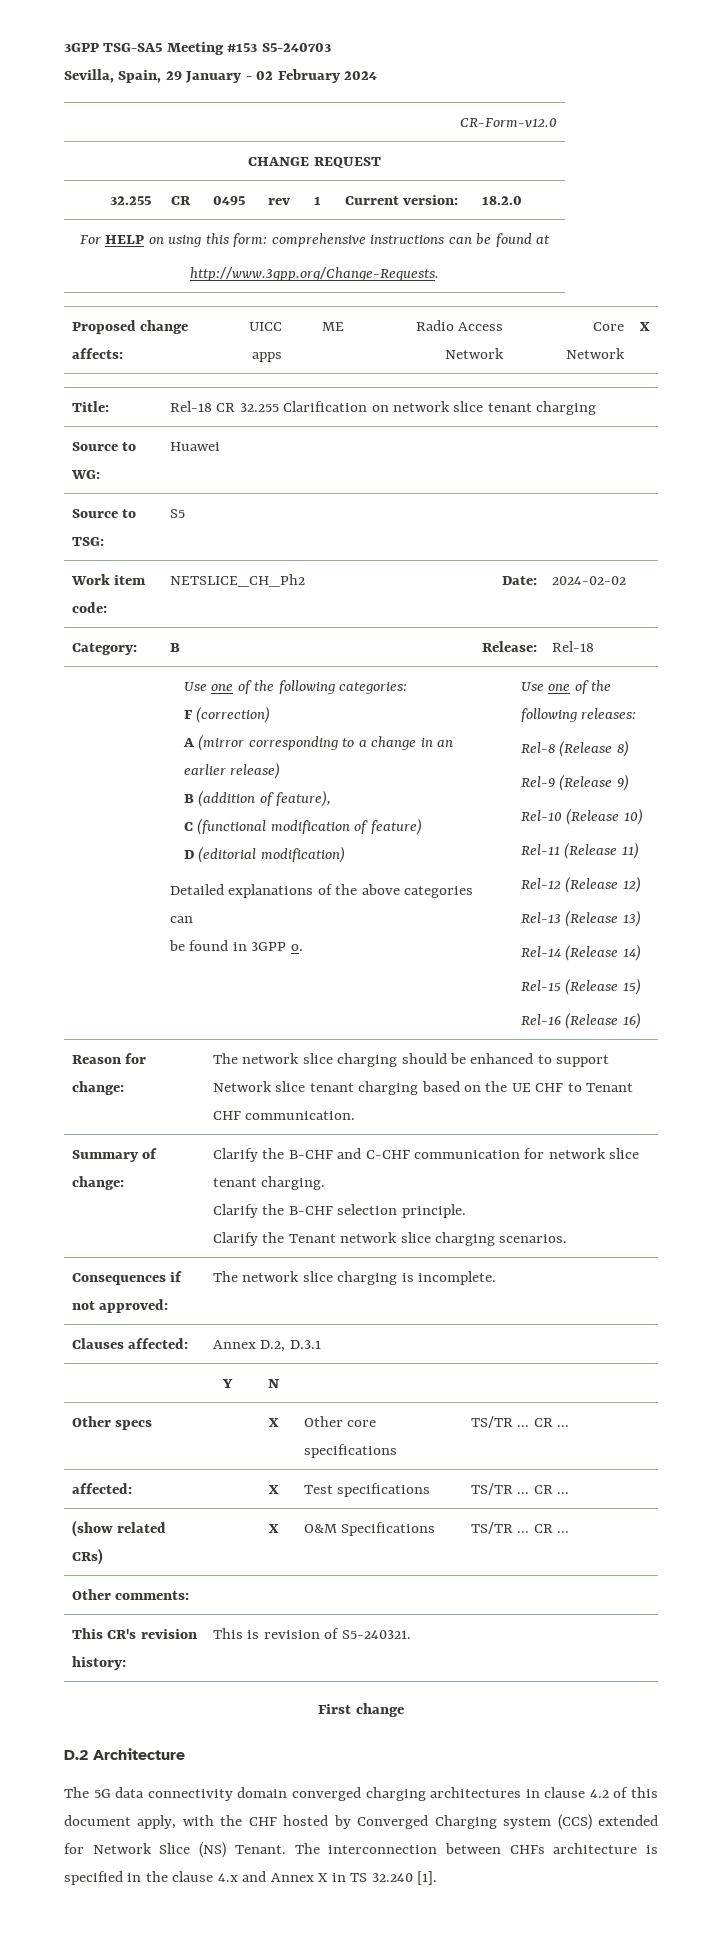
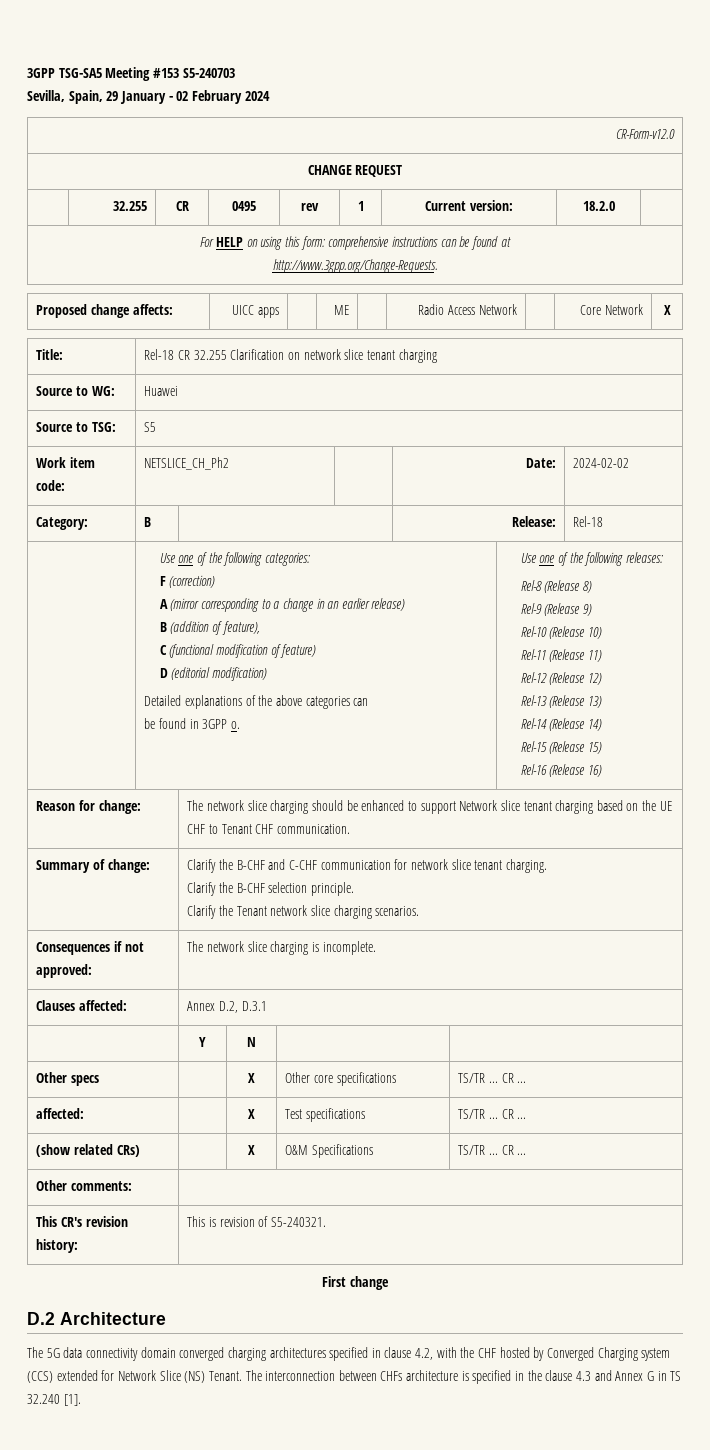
(522, 1792) none -> [329,1347,369,1361] specified
[589,1787,659,1798] [64,1815,177,1829] 4.2 of this document apply, -> [415,1348,434,1360] 4.2,
[217,1873,238,1882] 4.x -> [575,1371,591,1381] 4.3
[318,1873,329,1882] X -> [646,1371,654,1381] G

